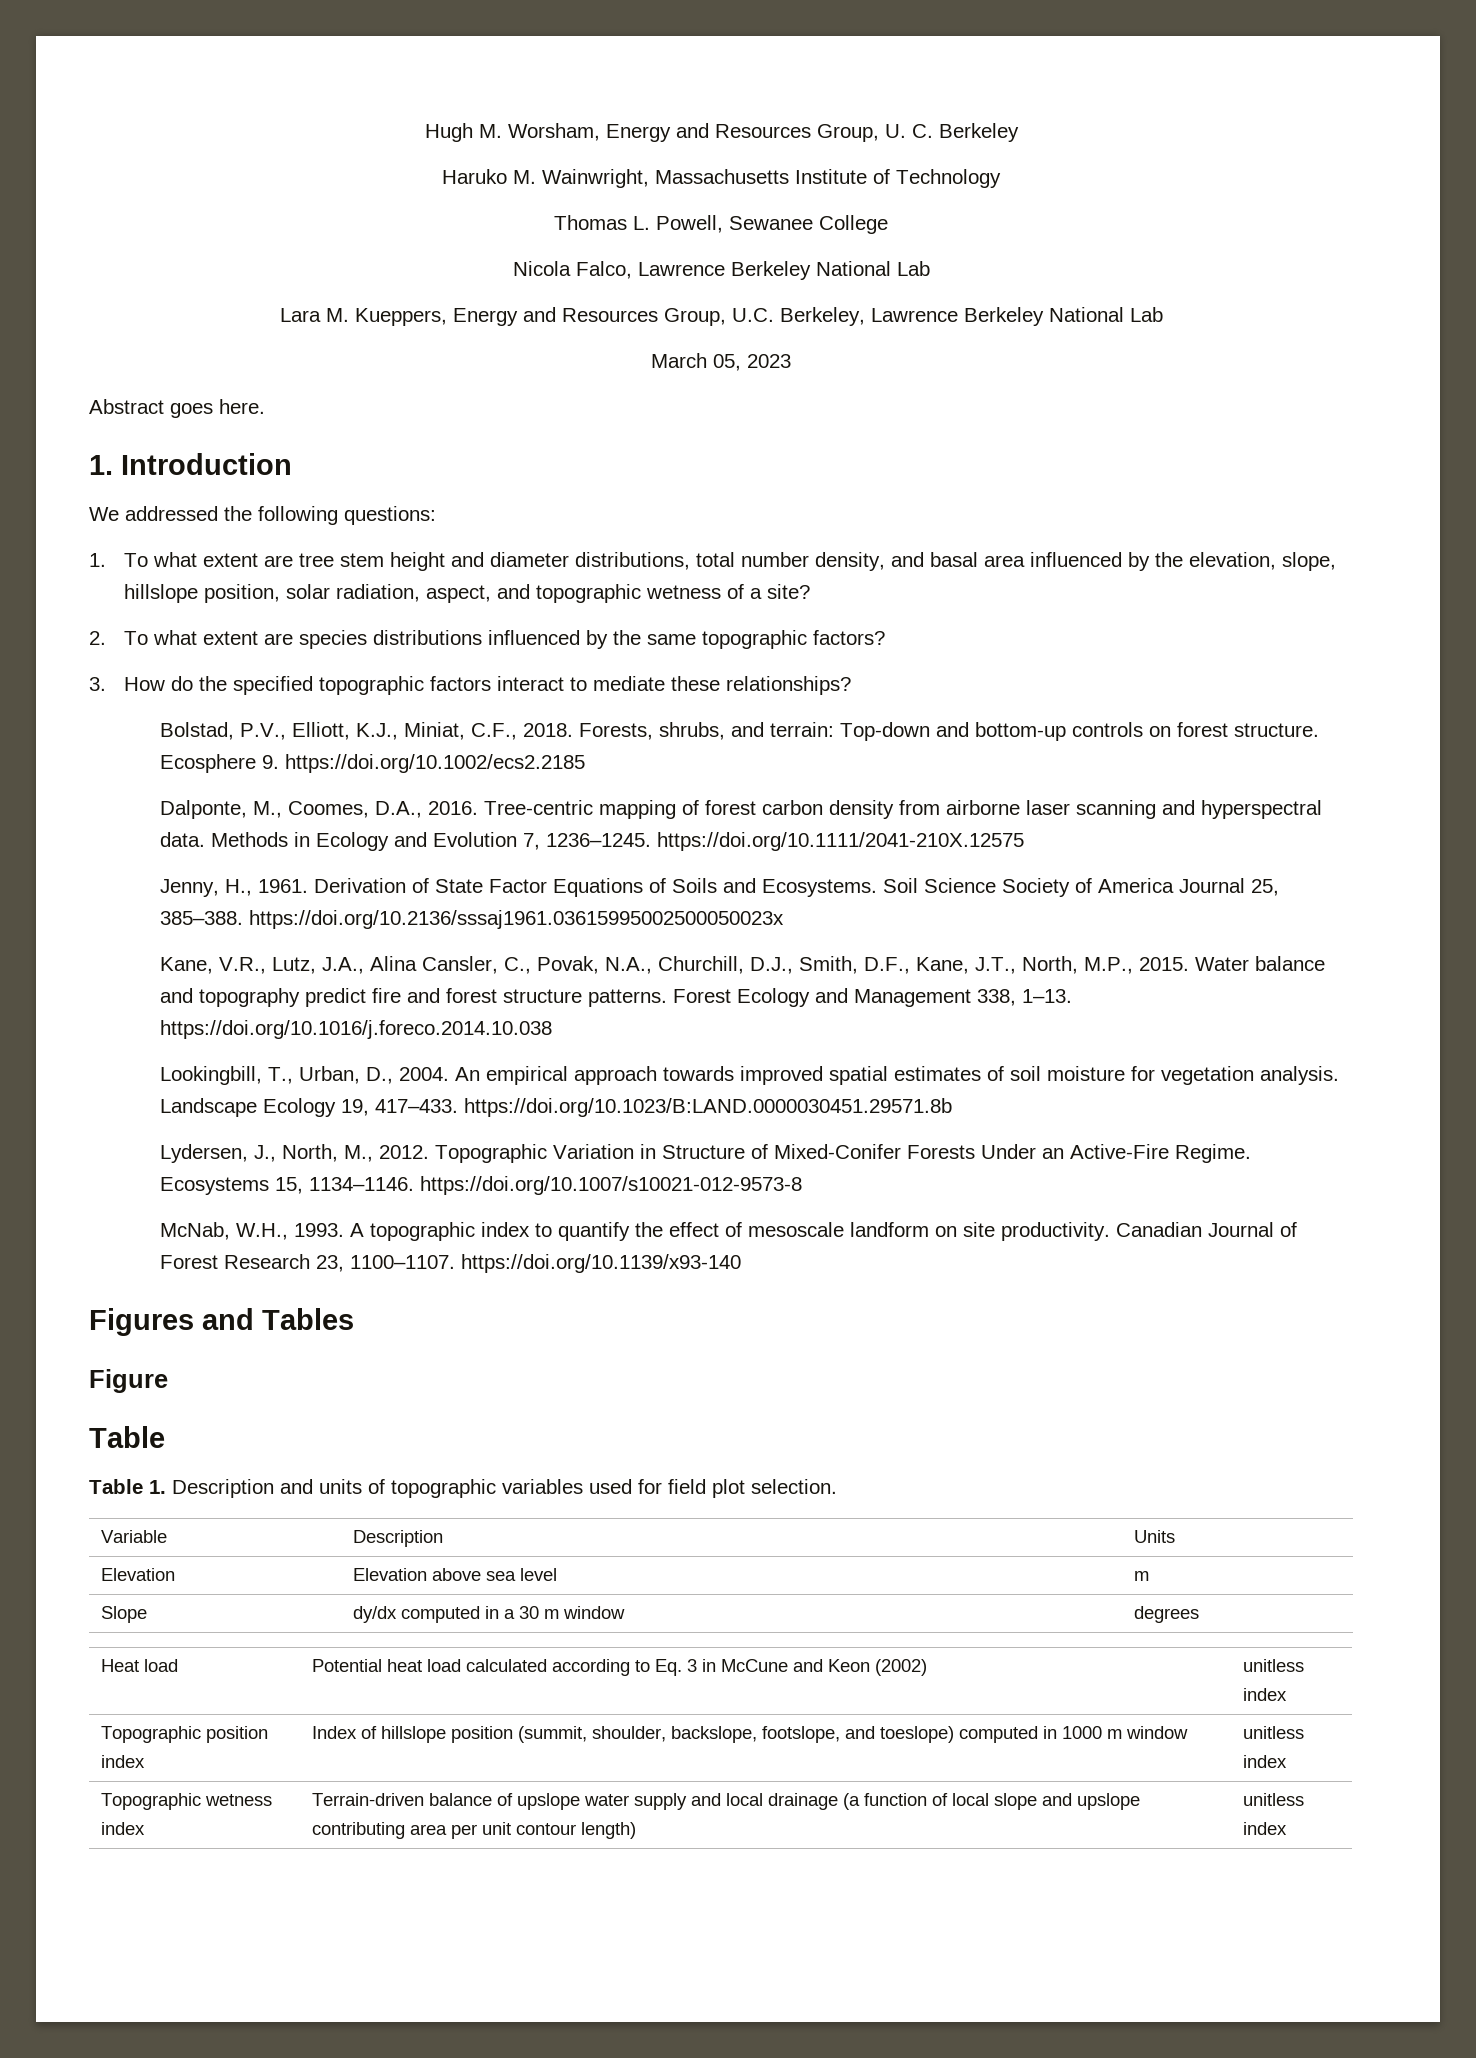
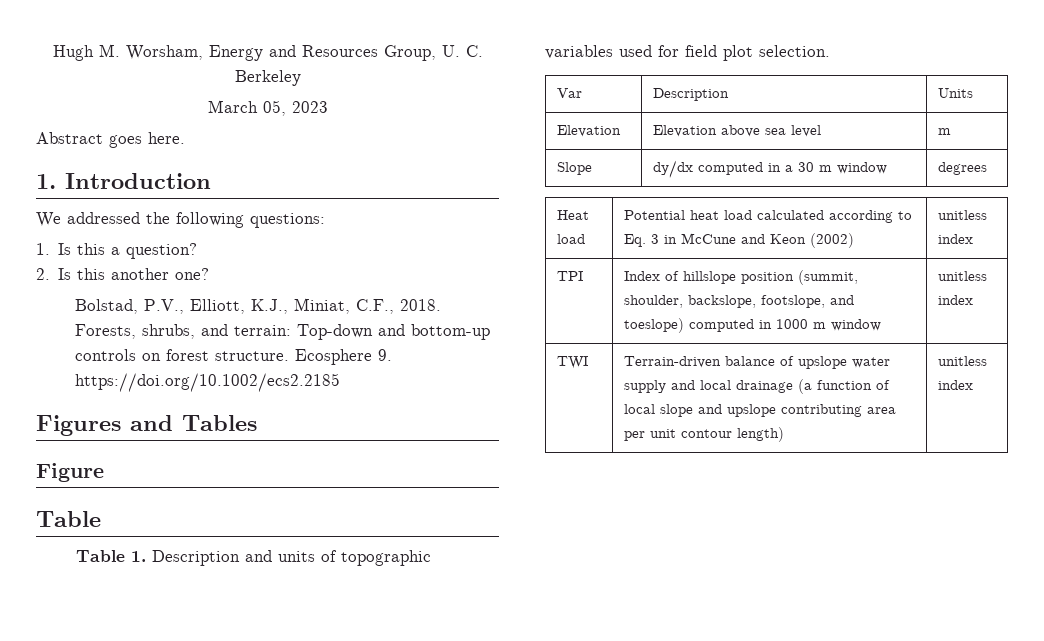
[442,169,1001,188] [554,215,888,234] [512,261,930,280] [279,307,1163,326] // Haruko M. Wainwright, Massachusetts Institute of Technology // Thomas L. Powell, Sewanee College // Nicola Falco, Lawrence Berkeley National Lab // Lara M. Kueppers, Energy and Resources Group, U.C. Berkeley, Lawrence Berkeley National Lab -> (301, 78) none
[124,552,1337,571] [124,584,811,603] [89,630,886,649] [89,676,852,695] To what extent are tree stem height and diameter distributions, total number density, and basal area influenced by the elevation, slope, hillslope position, solar radiation, aspect, and topographic wetness of a site? // 2. To what extent are species distributions influenced by the same topographic factors? // 3. How do the specified topographic factors interact to mediate these relationships? -> [58,243,198,259] [36,268,210,280] Is this a question? // 2. Is this another one?
[159,800,1322,819] [159,832,1024,851] [159,878,1279,897] [159,910,784,929] [159,956,1325,974] [159,988,1072,1007] [159,1020,552,1039] [159,1066,1339,1085] [159,1098,952,1117] [159,1144,1251,1163] [159,1176,802,1195] [159,1222,1297,1241] [159,1254,741,1273] // Dalponte, M., Coomes, D.A., 2016. Tree-centric mapping of forest carbon density from airborne laser scanning and hyperspectral data. Methods in Ecology and Evolution 7, 1236–1245. https://doi.org/10.1111/2041-210X.12575 // Jenny, H., 1961. Derivation of State Factor Equations of Soils and Ecosystems. Soil Science Society of America Journal 25, 385–388. https://doi.org/10.2136/sssaj1961.03615995002500050023x // Kane, V.R., Lutz, J.A., Alina Cansler, C., Povak, N.A., Churchill, D.J., Smith, D.F., Kane, J.T., North, M.P., 2015. Water balance and topography predict fire and forest structure patterns. Forest Ecology and Management 338, 1–13. https://doi.org/10.1016/j.foreco.2014.10.038 // Lookingbill, T., Urban, D., 2004. An empirical approach towards improved spatial estimates of soil moisture for vegetation analysis. Landscape Ecology 19, 417–433. https://doi.org/10.1023/B:LAND.0000030451.29571.8b // Lydersen, J., North, M., 2012. Topographic Variation in Structure of Mixed-Conifer Forests Under an Active-Fire Regime. Ecosystems 15, 1134–1146. https://doi.org/10.1007/s10021-012-9573-8 // McNab, W.H., 1993. A topographic index to quantify the effect of mesoscale landform on site productivity. Canadian Journal of Forest Research 23, 1100–1107. https://doi.org/10.1139/x93-140 -> (341, 382) none
[100,1530,167,1543] Variable -> [557,88,583,98] Var
[100,1726,268,1743] [100,1755,145,1768] Topographic position index -> [557,271,584,281] TPI
[100,1793,272,1810] [100,1822,145,1835] Topographic wetness index -> [557,356,589,369] TWI

